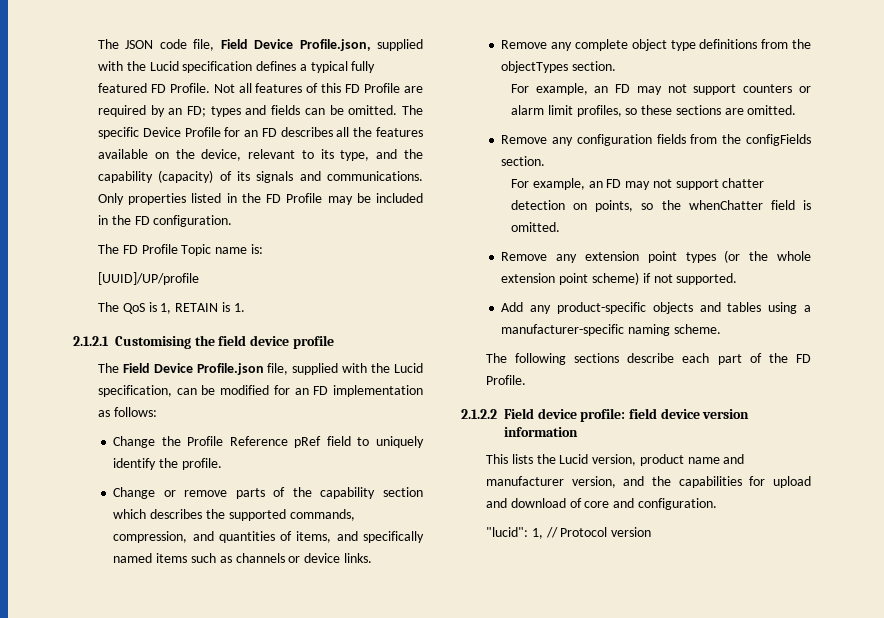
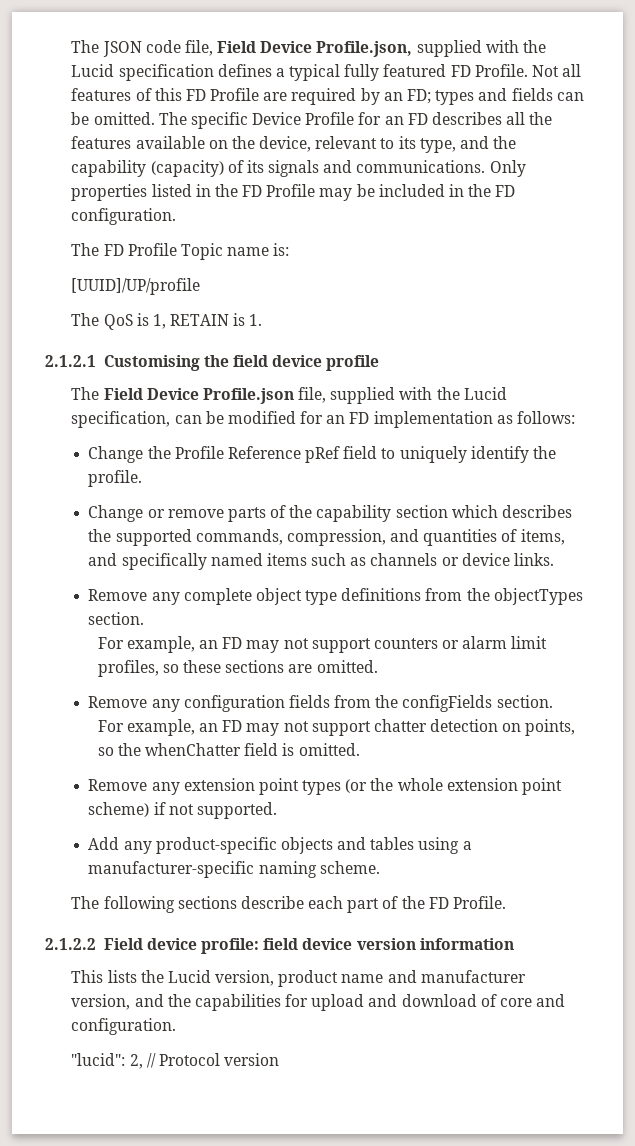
[531,528,543,539] 1, -> [129,1054,143,1069] 2,

